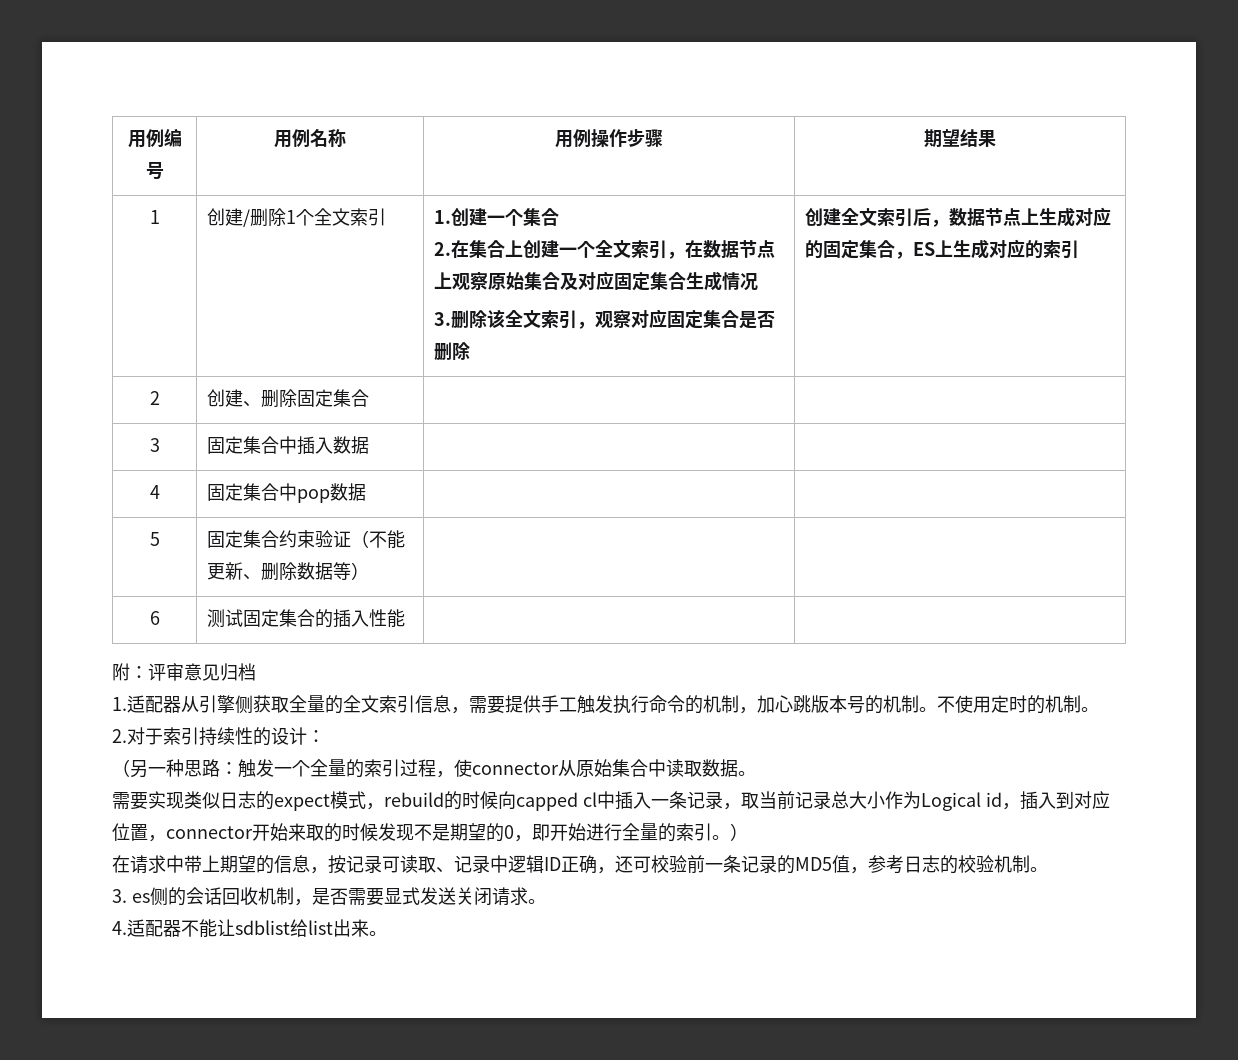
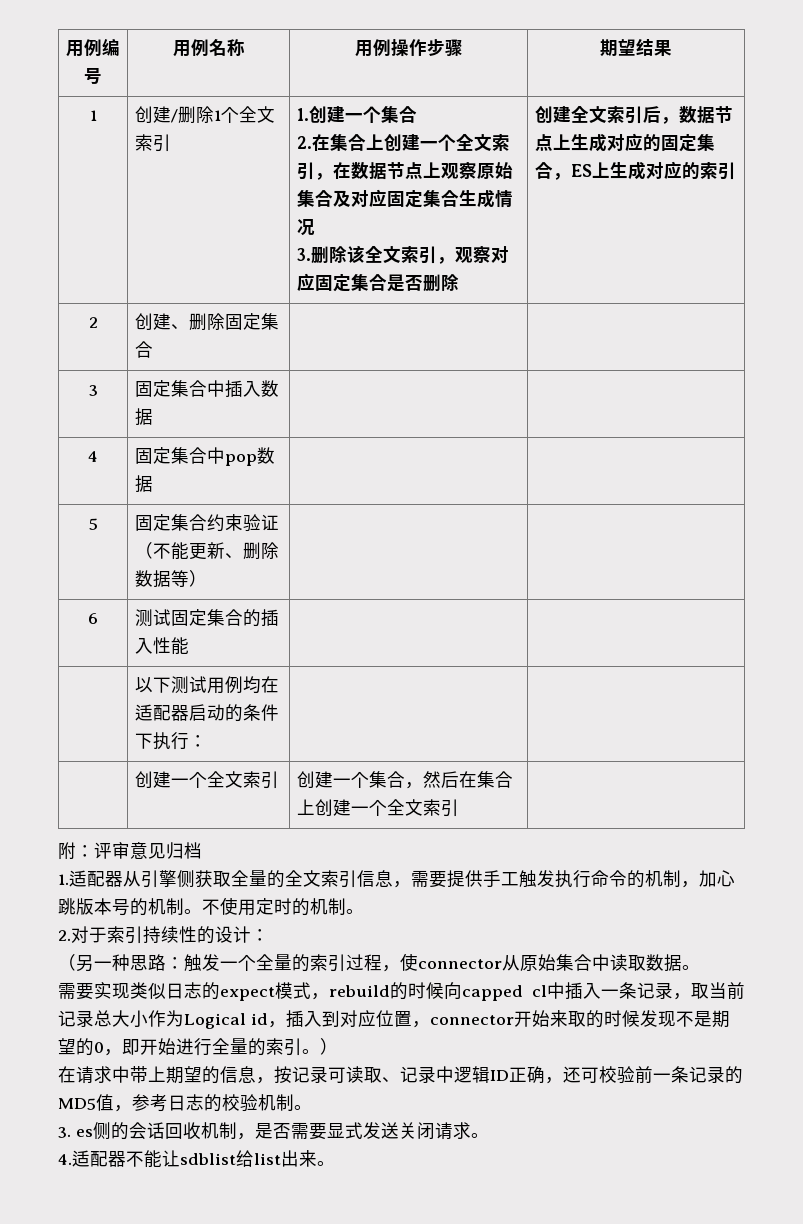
(406, 618) none -> [134,676,279,694] [134,704,279,722] [134,732,207,750] [134,771,279,789] [296,771,513,789] [296,799,459,817] // | 以下测试用例均在适配器启动的条件下执行： | | // | 创建一个全文索引 | 创建一个集合，然后在集合上创建一个全文索引 |

